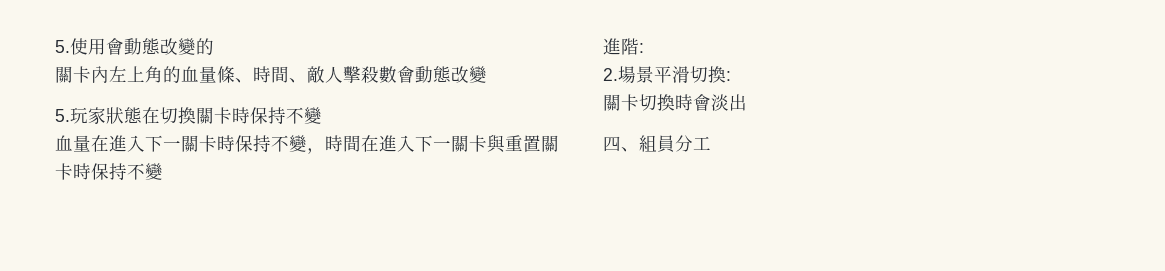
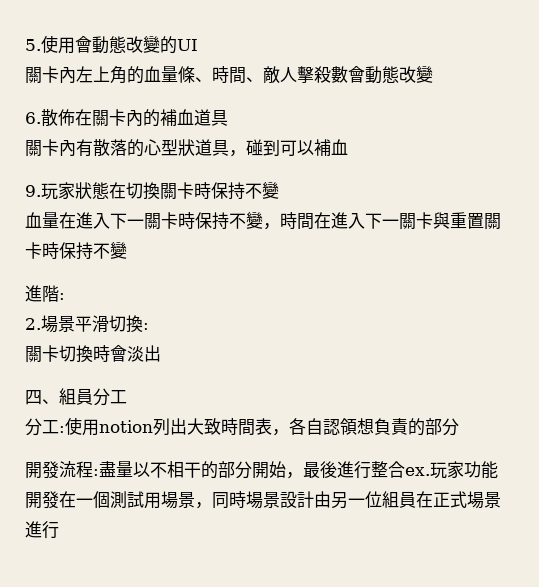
(214, 46) none -> [177,39,198,51] UI
[55,109,70,122] 5. -> [25,109,228,127] [25,139,348,157] [25,185,41,197] 6.散佈在關卡內的補血道具 // 關卡內有散落的心型狀道具，碰到可以補血 // 9.
(711, 143) none -> [25,417,459,436] [25,461,498,479] [25,491,501,509] [25,521,59,539] // 分工:使用notion列出大致時間表，各自認領想負責的部分 // 開發流程:盡量以不相干的部分開始，最後進行整合ex.玩家功能開發在一個測試用場景，同時場景設計由另一位組員在正式場景進行

